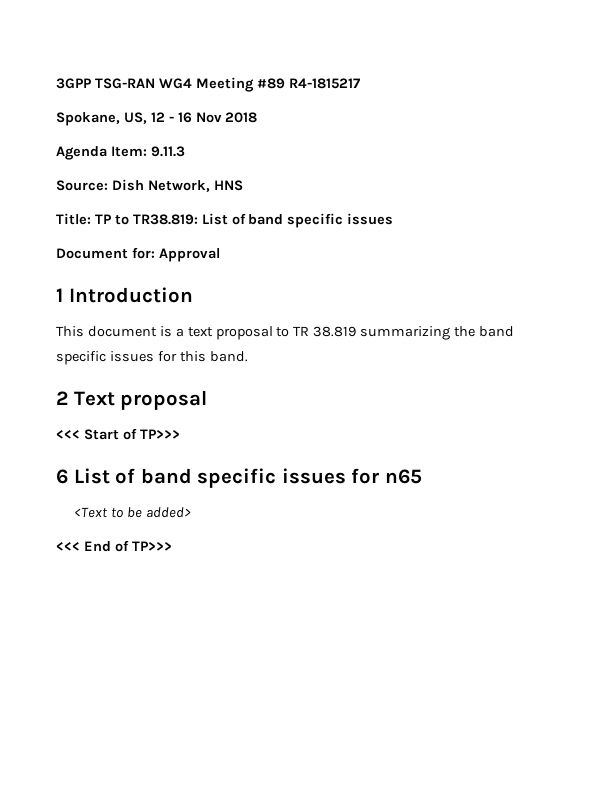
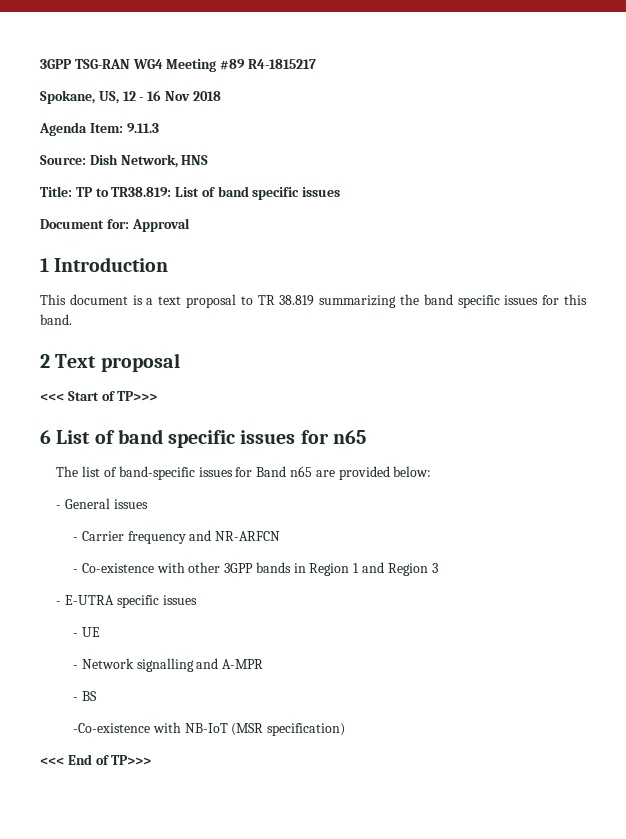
[74,507,191,518] <Text to be added> -> [56,466,432,480] [56,498,149,509] [72,530,281,544] [72,562,438,576] [56,595,197,608] [72,627,100,637] [72,658,264,672] [72,691,97,701] [72,722,346,736] The list of band-specific issues for Band n65 are provided below: // - General issues // - Carrier frequency and NR-ARFCN // - Co-existence with other 3GPP bands in Region 1 and Region 3 // - E-UTRA specific issues // - UE // - Network signalling and A-MPR // - BS // -Co-existence with NB-IoT (MSR specification)

